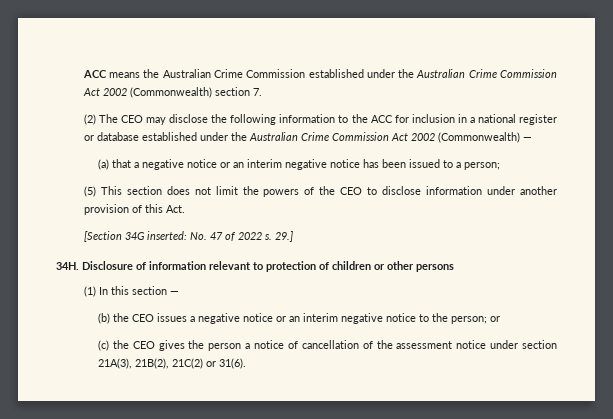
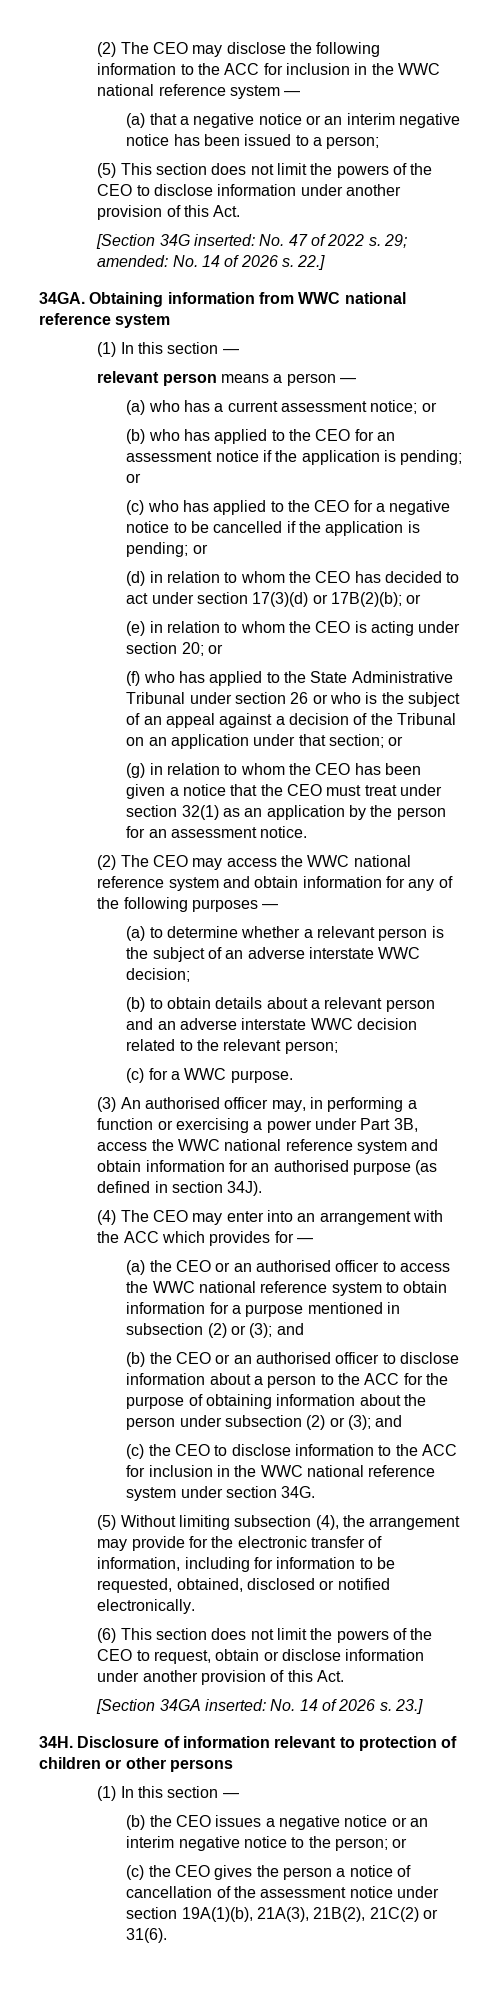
[82,69,557,78] [82,87,262,98] ACC means the Australian Crime Commission established under the Australian Crime Commission Act 2002 (Commonwealth) section 7. // -> (97, 49) none
[469,114,557,125] [83,132,520,143] a national register or database established under the Australian Crime Commission Act 2002 (Commonwealth) -> [371,63,440,75] [97,84,280,99] the WWC national reference system
[274,231,293,242] 29.] -> [383,234,407,248] [97,255,326,270] [39,292,406,307] [39,313,171,328] [97,342,239,357] [97,371,356,386] [126,400,437,415] [126,429,396,444] [126,450,463,465] [126,473,142,483] [126,500,451,515] [126,521,420,536] [126,542,208,557] [126,571,460,586] [126,592,422,607] [126,621,461,636] [126,642,224,656] [126,671,453,686] [126,692,461,707] [126,713,457,728] [126,734,404,749] [126,763,422,778] [126,784,443,799] [126,805,446,820] [126,826,308,838] [97,855,411,870] [97,876,453,891] [97,897,279,912] [126,926,444,941] [126,947,421,962] [126,968,191,982] [126,997,435,1012] [126,1018,418,1030] [126,1039,338,1054] [126,1068,293,1083] [97,1097,417,1112] [97,1118,418,1133] [97,1139,439,1154] [97,1160,438,1175] [97,1181,263,1196] [97,1210,443,1225] [97,1231,313,1246] [126,1260,451,1275] [126,1281,448,1296] [126,1302,401,1317] [126,1323,304,1338] [126,1352,460,1367] [126,1373,449,1388] [126,1394,427,1409] [126,1415,403,1430] [126,1444,458,1459] [126,1465,436,1477] [126,1486,316,1501] [97,1515,461,1530] [97,1536,383,1551] [97,1557,395,1572] [97,1578,390,1593] [97,1599,196,1614] [97,1628,433,1643] [97,1649,425,1664] [97,1670,344,1685] [96,1699,423,1714] 29; amended: No. 14 of 2026 s. 22.] // 34GA. Obtaining information from WWC national reference system // (1) In this section — // relevant person means a person — // (a) who has a current assessment notice; or // (b) who has applied to the CEO for an assessment notice if the application is pending; or // (c) who has applied to the CEO for a negative notice to be cancelled if the application is pending; or // (d) in relation to whom the CEO has decided to act under section 17(3)(d) or 17B(2)(b); or // (e) in relation to whom the CEO is acting under section 20; or // (f) who has applied to the State Administrative Tribunal under section 26 or who is the subject of an appeal against a decision of the Tribunal on an application under that section; or // (g) in relation to whom the CEO has been given a notice that the CEO must treat under section 32(1) as an application by the person for an assessment notice. // (2) The CEO may access the WWC national reference system and obtain information for any of the following purposes — // (a) to determine whether a relevant person is the subject of an adverse interstate WWC decision; // (b) to obtain details about a relevant person and an adverse interstate WWC decision related to the relevant person; // (c) for a WWC purpose. // (3) An authorised officer may, in performing a function or exercising a power under Part 3B, access the WWC national reference system and obtain information for an authorised purpose (as defined in section 34J). // (4) The CEO may enter into an arrangement with the ACC which provides for — // (a) the CEO or an authorised officer to access the WWC national reference system to obtain information for a purpose mentioned in subsection (2) or (3); and // (b) the CEO or an authorised officer to disclose information about a person to the ACC for the purpose of obtaining information about the person under subsection (2) or (3); and // (c) the CEO to disclose information to the ACC for inclusion in the WWC national reference system under section 34G. // (5) Without limiting subsection (4), the arrangement may provide for the electronic transfer of information, including for information to be requested, obtained, disclosed or notified electronically. // (6) This section does not limit the powers of the CEO to request, obtain or disclose information under another provision of this Act. // [Section 34GA inserted: No. 14 of 2026 s. 23.]
(557, 344) none -> [181,1907,253,1922] 19A(1)(b),

